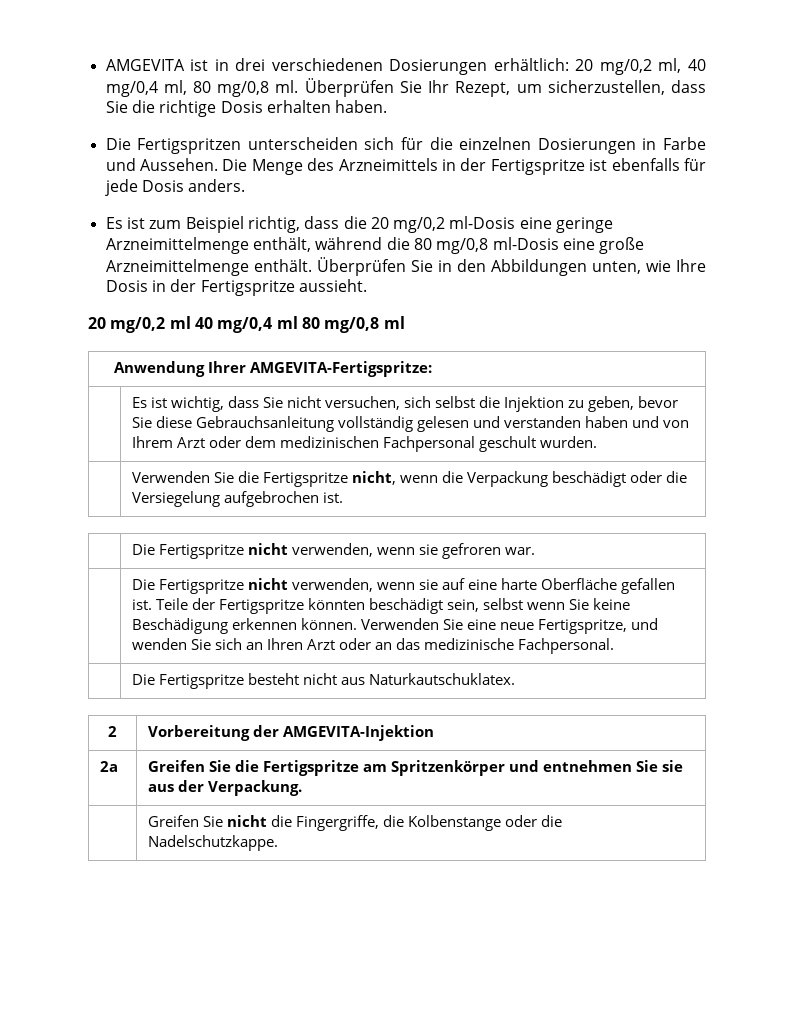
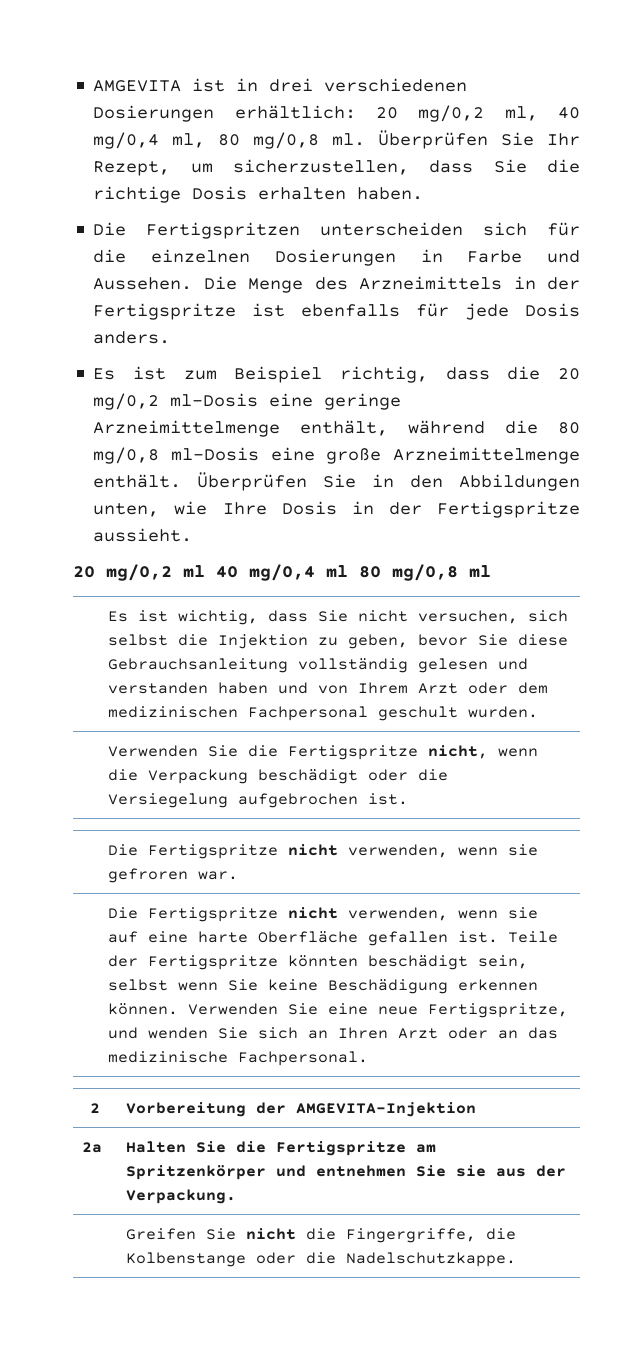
[114,361,433,377] // Anwendung Ihrer AMGEVITA-Fertigspritze: -> (491, 571) none
[132,673,516,689] // | Die Fertigspritze besteht nicht aus Naturkautschuklatex. -> (368, 1058) none
[148,760,206,772] Greifen -> [125,1141,186,1153] Halten

